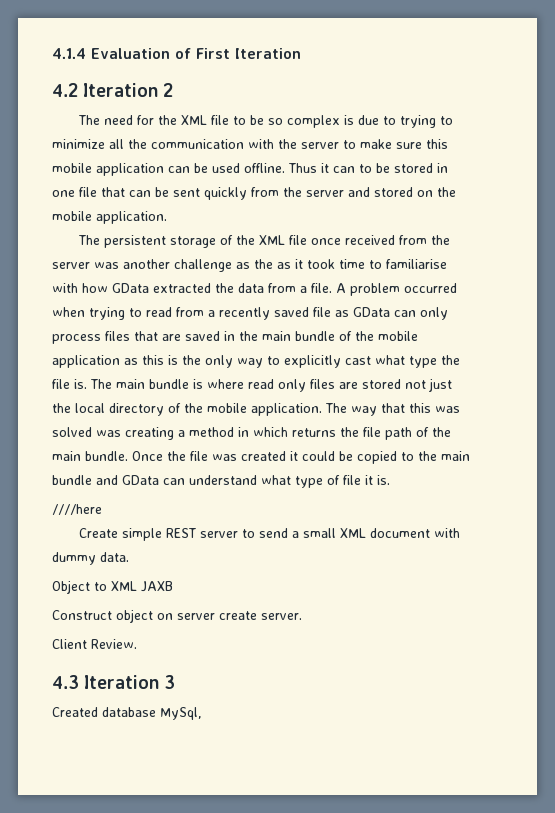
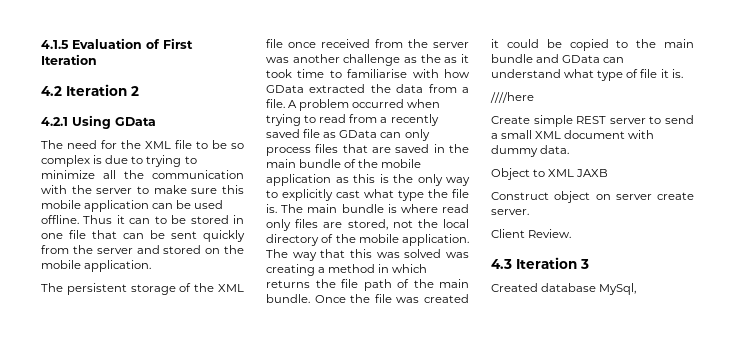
[52,48,86,59] 4.1.4 -> [41,40,69,49] 4.1.5
(174, 90) none -> [41,115,156,129] // 4.2.1 Using GData
[362,378,452,392] stored not just -> [347,219,413,230] stored, not

